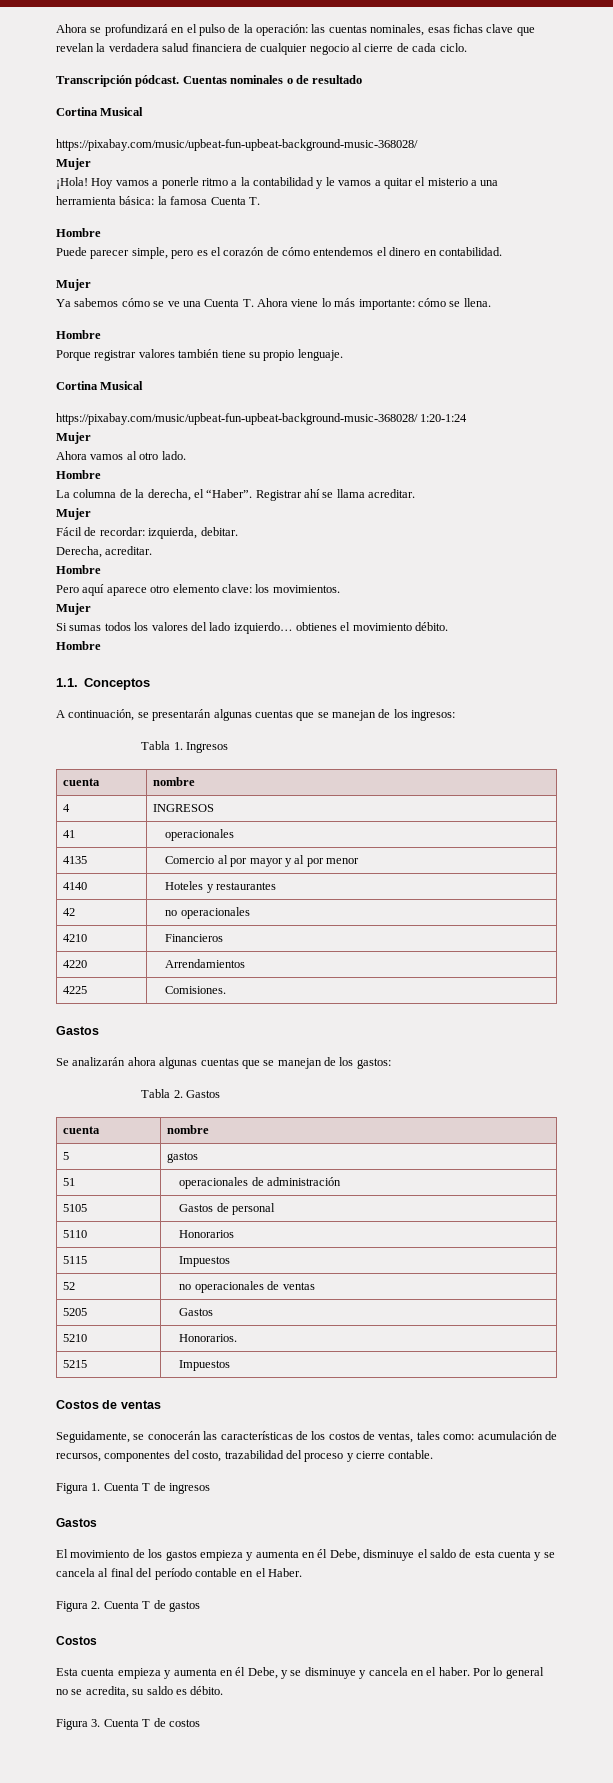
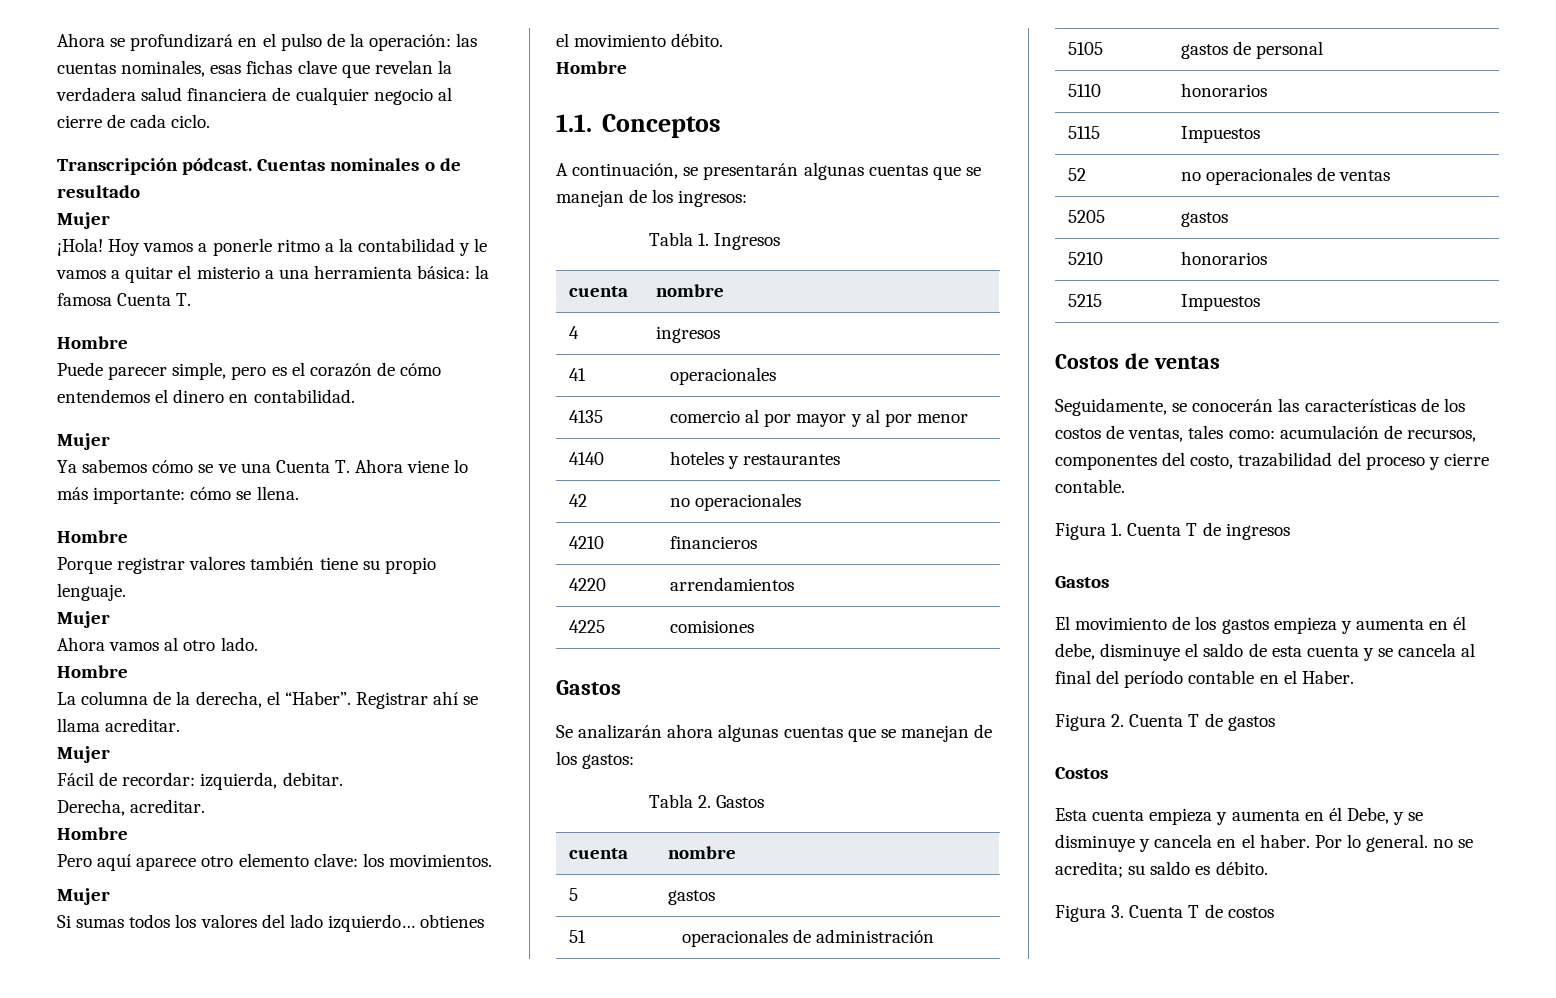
[56,107,144,116] [56,139,418,151] // Cortina Musical // https://pixabay.com/music/upbeat-fun-upbeat-background-music-368028/ -> (140, 191) none
[56,381,144,390] [56,413,468,425] // Cortina Musical // https://pixabay.com/music/upbeat-fun-upbeat-background-music-368028/ 1:20-1:24 -> (126, 592) none
[152,804,214,812] INGRESOS -> [656,326,721,343] ingresos
[165,856,215,864] Comercio -> [670,410,741,423] comercio
[165,881,204,890] Hoteles -> [670,451,725,465] hoteles
[165,934,224,942] Financieros -> [670,536,758,549] financieros
[165,959,246,968] Arrendamientos -> [670,577,795,591] arrendamientos
[165,986,227,994] Comisiones. -> [670,620,755,633] comisiones
[179,1204,214,1212] Gastos -> [1181,44,1229,59] gastos
[179,1230,235,1238] Honorarios -> [1181,83,1268,97] honorarios
[179,1308,214,1316] Gastos -> [1181,212,1229,227] gastos
[179,1334,238,1342] Honorarios. -> [1181,251,1268,265] honorarios
[329,1549,360,1561] Debe, -> [1055,643,1095,660] debe,
[505,1667,544,1679] general -> [1366,834,1429,852] general.
[85,1686,129,1698] acredita, -> [1055,861,1123,878] acredita;

